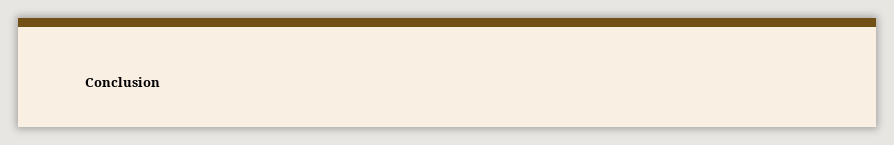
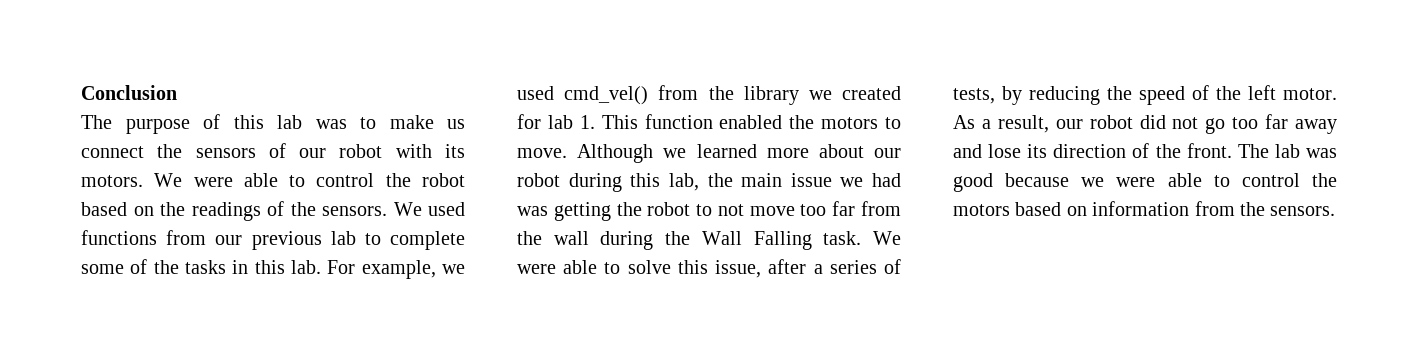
(160, 82) none -> [81,114,465,134] [81,143,465,158] [81,173,465,187] [81,201,465,221] [81,230,466,250] [81,259,465,279] [517,85,902,105] [517,114,901,129] [517,144,902,163] [517,173,901,192] [517,201,901,221] [517,231,901,250] [517,259,901,278] [953,85,1337,105] [953,114,1337,134] [953,143,1337,158] [953,173,1337,192] [953,201,1336,216] // The purpose of this lab was to make us connect the sensors of our robot with its motors. We were able to control the robot based on the readings of the sensors. We used functions from our previous lab to complete some of the tasks in this lab. For example, we used cmd_vel() from the library we created for lab 1. This function enabled the motors to move. Although we learned more about our robot during this lab, the main issue we had was getting the robot to not move too far from the wall during the Wall Falling task. We were able to solve this issue, after a series of tests, by reducing the speed of the left motor. As a result, our robot did not go too far away and lose its direction of the front. The lab was good because we were able to control the motors based on information from the sensors.

